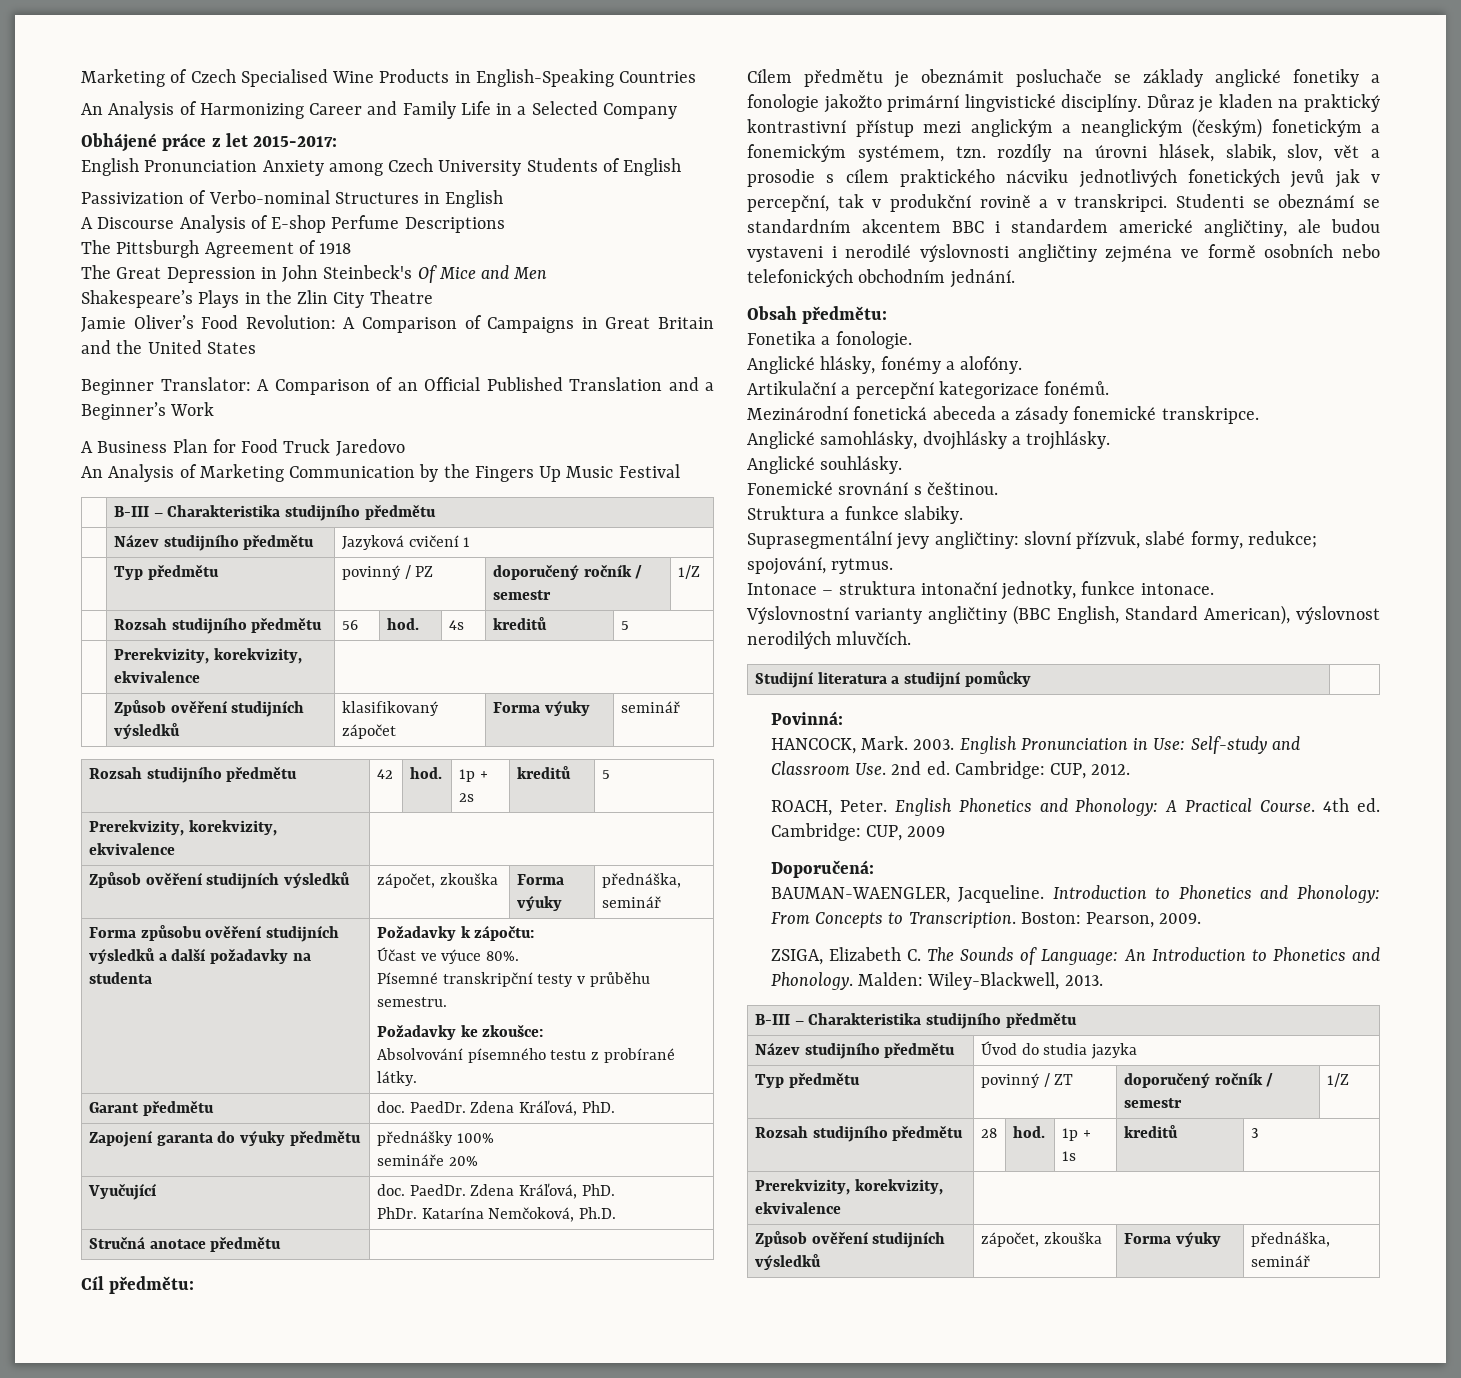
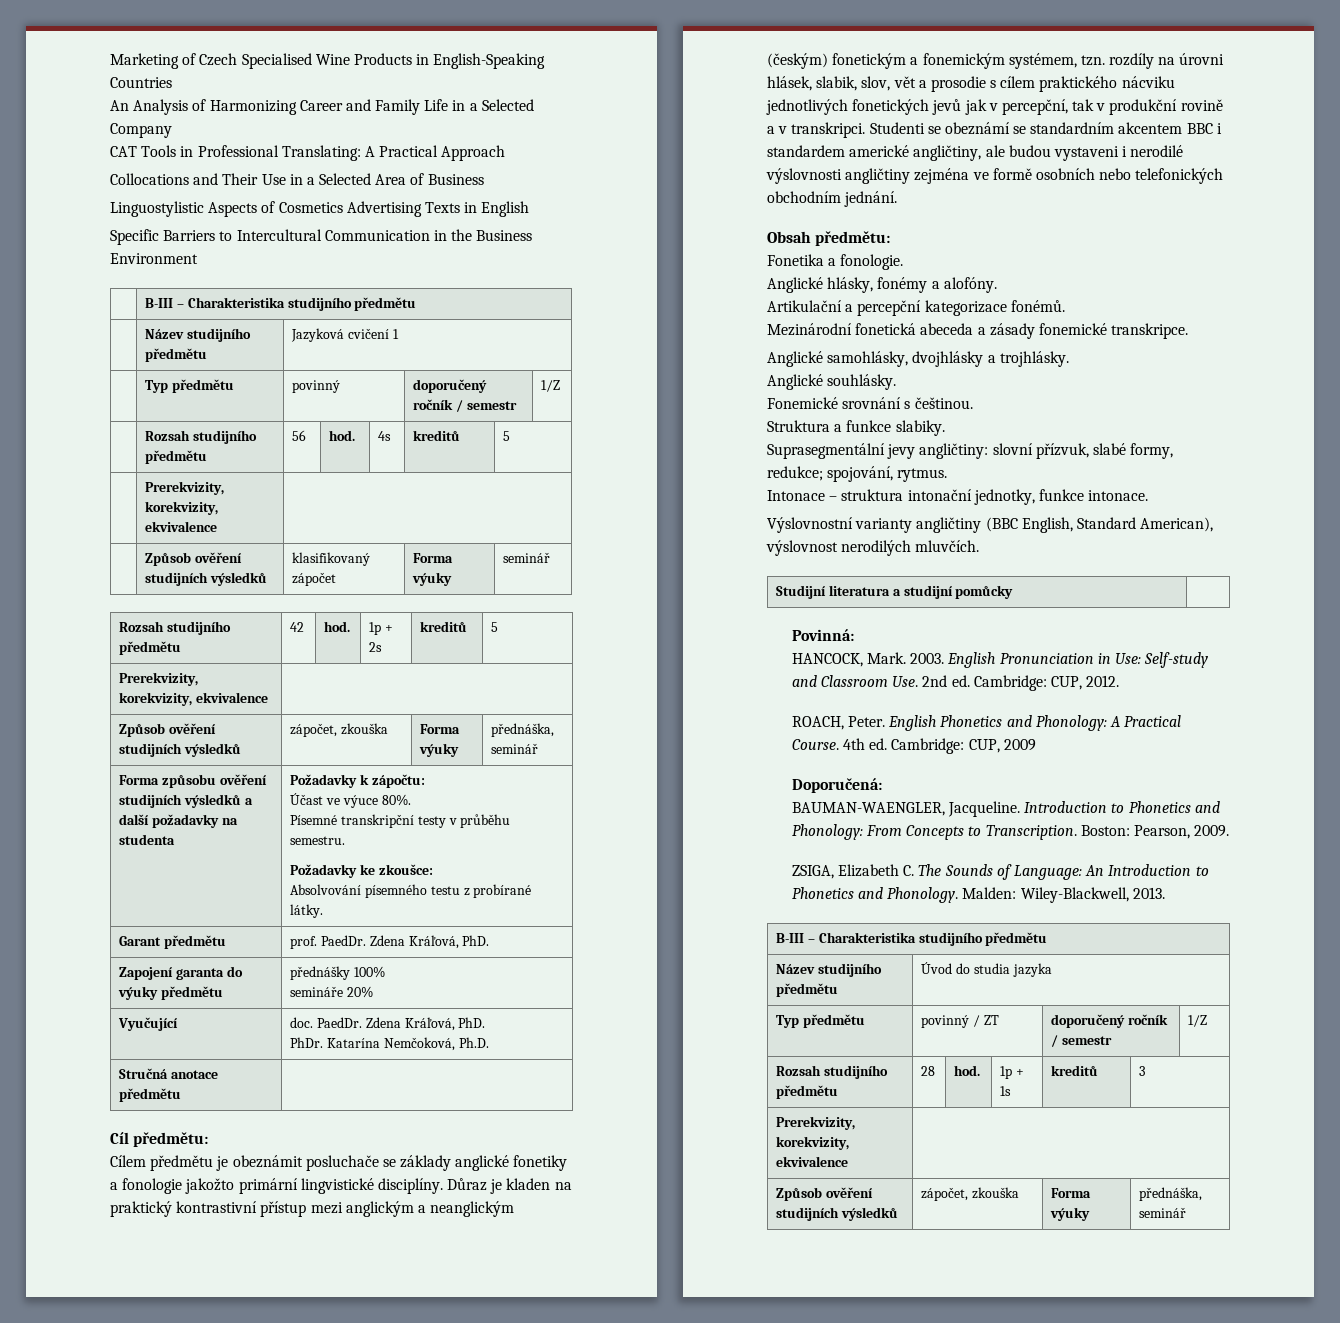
[81,133,338,152] [81,158,682,176] [81,190,504,208] [81,215,505,233] [81,240,352,258] [81,265,548,283] [81,290,433,308] [81,315,715,333] [81,340,256,354] [81,377,714,395] [81,402,215,420] [81,439,405,456] [81,464,680,482] Obhájené práce z let 2015-2017: // English Pronunciation Anxiety among Czech University Students of English // Passivization of Verbo-nominal Structures in English // A Discourse Analysis of E-shop Perfume Descriptions // The Pittsburgh Agreement of 1918 // The Great Depression in John Steinbeck's Of Mice and Men // Shakespeare’s Plays in the Zlin City Theatre // Jamie Oliver’s Food Revolution: A Comparison of Campaigns in Great Britain and the United States // Beginner Translator: A Comparison of an Official Published Translation and a Beginner’s Work // A Business Plan for Food Truck Jaredovo // An Analysis of Marketing Communication by the Fingers Up Music Festival -> [110,145,506,161] [110,173,484,185] [110,201,530,217] [110,229,533,245] [110,253,198,264] CAT Tools in Professional Translating: A Practical Approach // Collocations and Their Use in a Selected Area of Business // Linguostylistic Aspects of Cosmetics Advertising Texts in English // Specific Barriers to Intercultural Communication in the Business Environment
[404,565,434,579] / PZ -> (341, 386) none
[376,1101,405,1113] doc. -> [290,936,318,949] prof.

